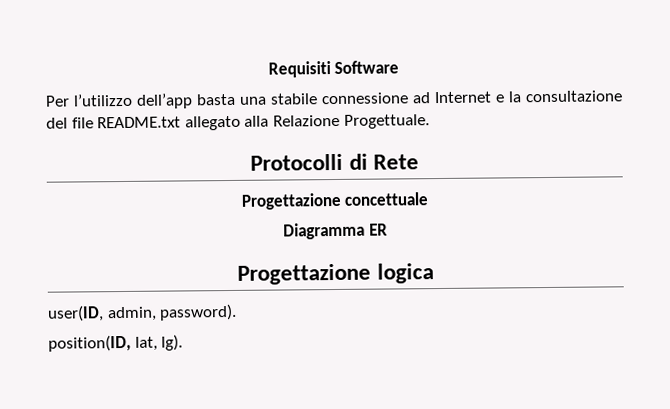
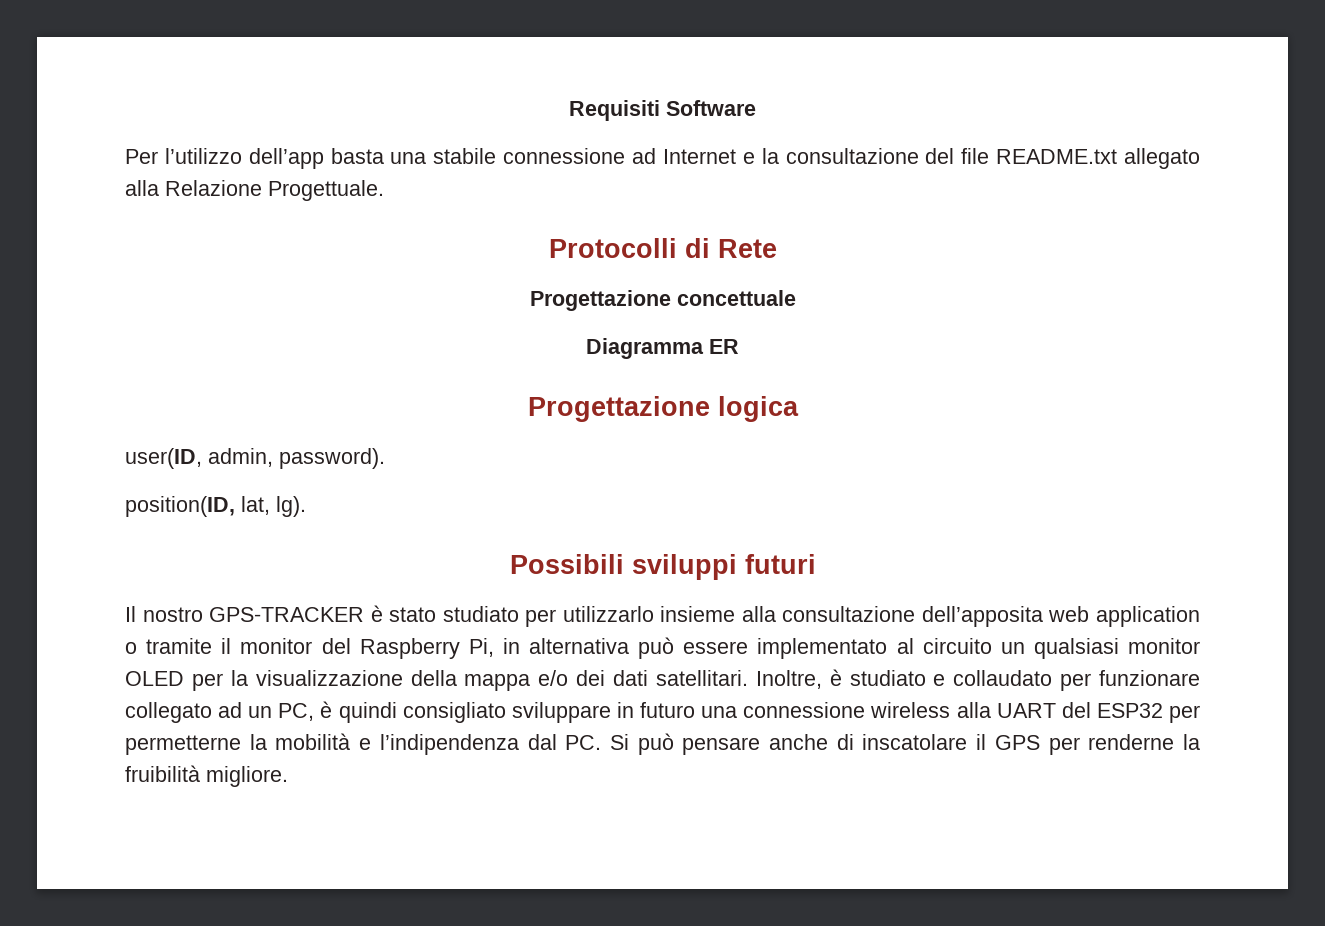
(184, 342) none -> [509,554,816,580] [125,605,1200,627] [125,637,1200,659] [125,669,1200,691] [125,701,1200,723] [125,733,1201,755] [125,765,288,787] // Possibili sviluppi futuri // Il nostro GPS-TRACKER è stato studiato per utilizzarlo insieme alla consultazione dell’apposita web application o tramite il monitor del Raspberry Pi, in alternativa può essere implementato al circuito un qualsiasi monitor OLED per la visualizzazione della mappa e/o dei dati satellitari. Inoltre, è studiato e collaudato per funzionare collegato ad un PC, è quindi consigliato sviluppare in futuro una connessione wireless alla UART del ESP32 per permetterne la mobilità e l’indipendenza dal PC. Si può pensare anche di inscatolare il GPS per renderne la fruibilità migliore.

